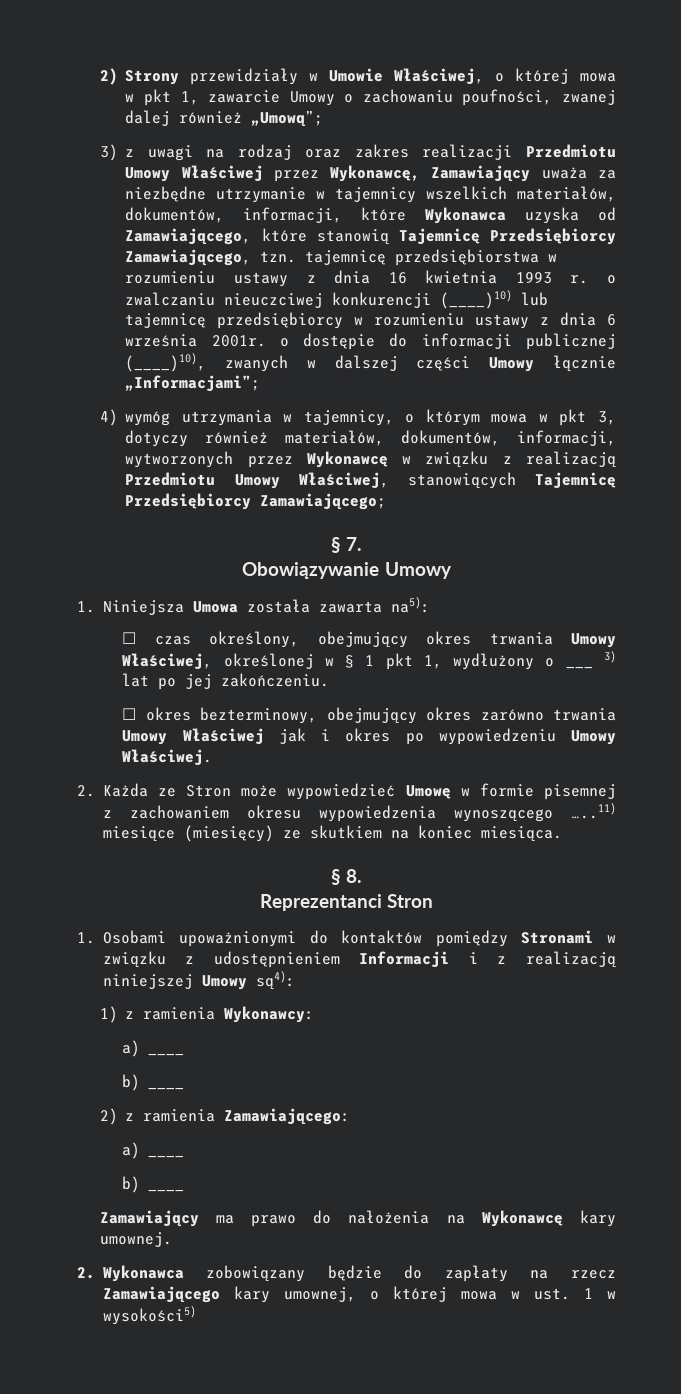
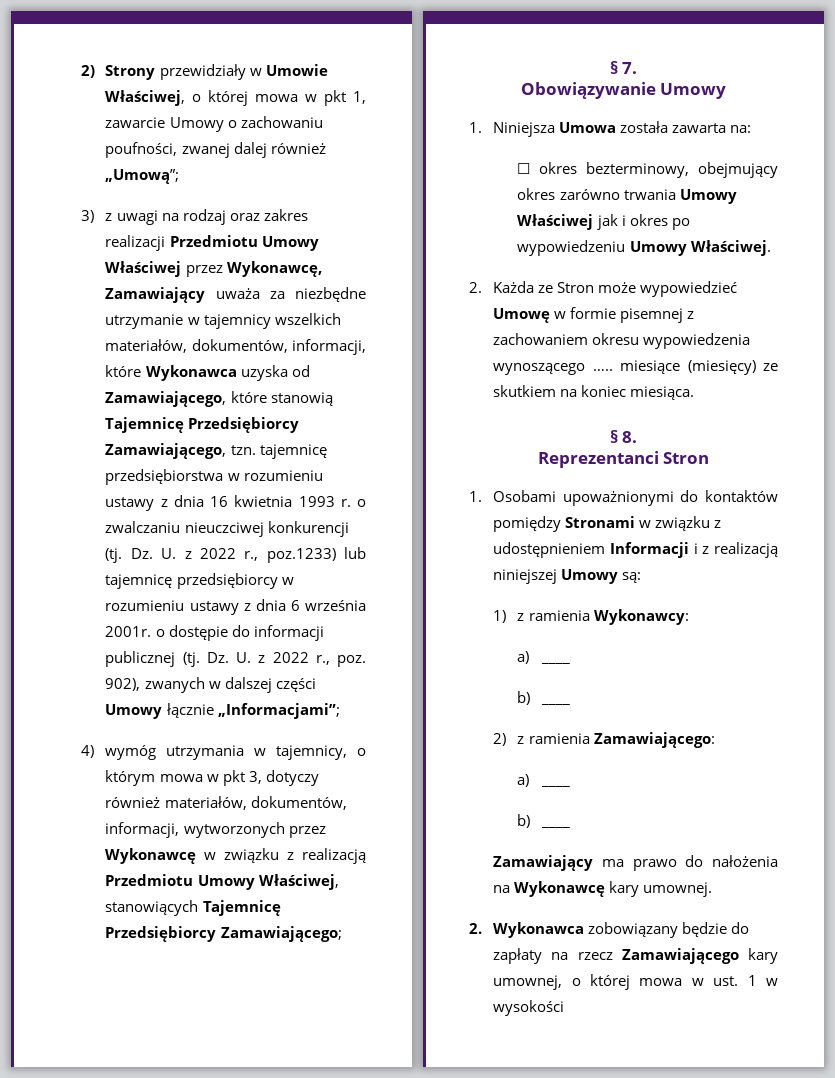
[440,290,513,309] (____)10) -> [105,548,336,563] (tj. Dz. U. z 2022 r., poz.1233)
[125,353,207,372] (____)10), -> [182,652,366,667] [105,678,141,691] (tj. Dz. U. z 2022 r., poz. 902),
[390,597,430,613] [122,631,616,648] [122,653,593,670] [603,651,616,663] [122,673,330,690] na5): // ☐ czas określony, obejmujący okres trwania Umowy Właściwej, określonej w § 1 pkt 1, wydłużony o ___ 3) lat po jej zakończeniu. -> [730,125,752,133] na:
[571,803,616,819] …..11) -> [592,369,613,371] …..
[255,971,295,990] są4): -> [622,572,642,583] są:
[102,1306,196,1325] wysokości5) -> [493,1000,565,1016] wysokości

